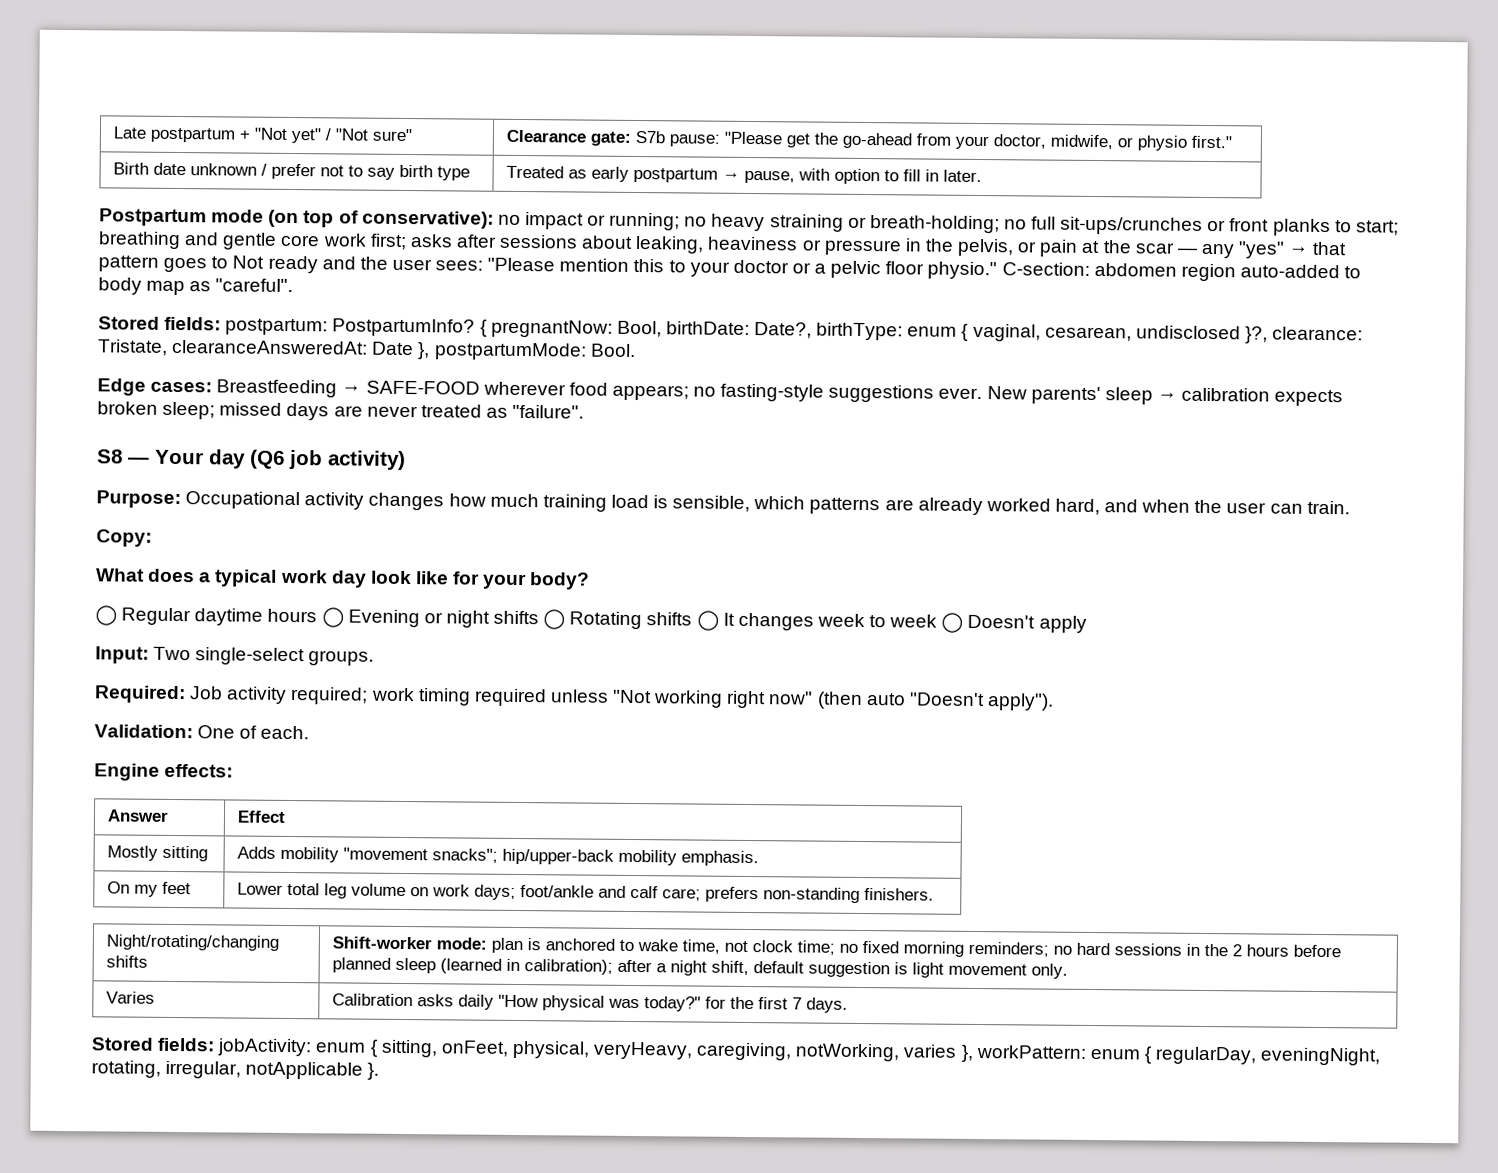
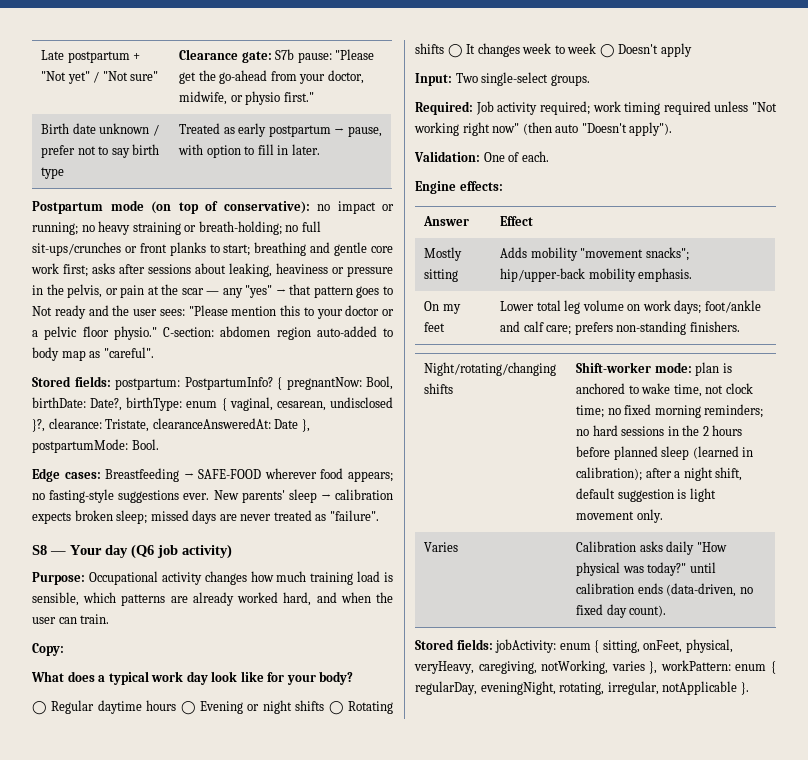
[705,996,849,1013] for the first 7 days. -> [689,562,716,573] [576,583,753,597] [576,604,667,618] until calibration ends (data-driven, no fixed day count).

